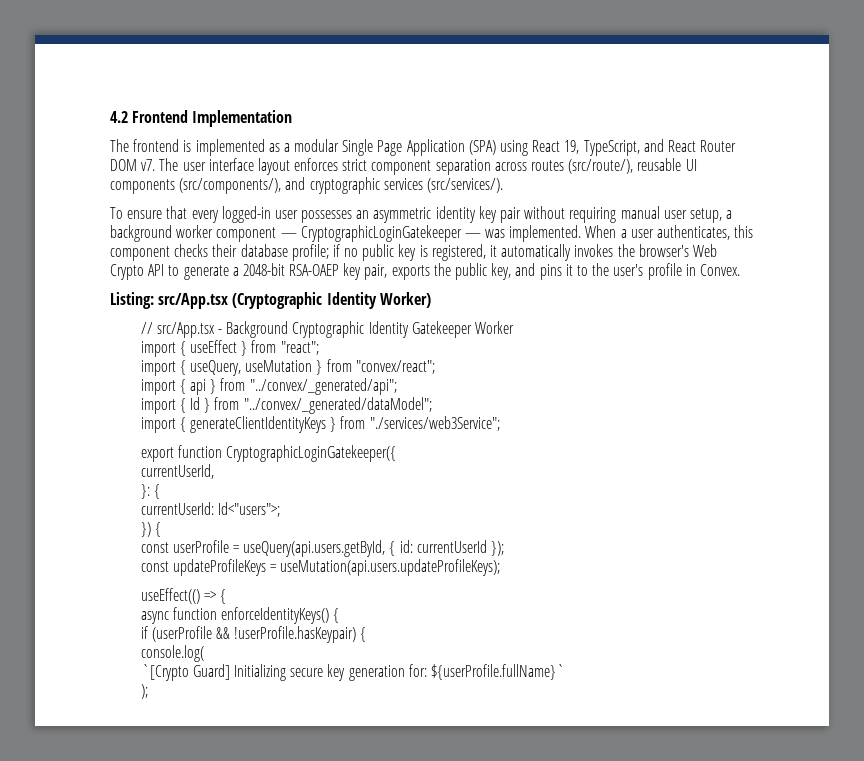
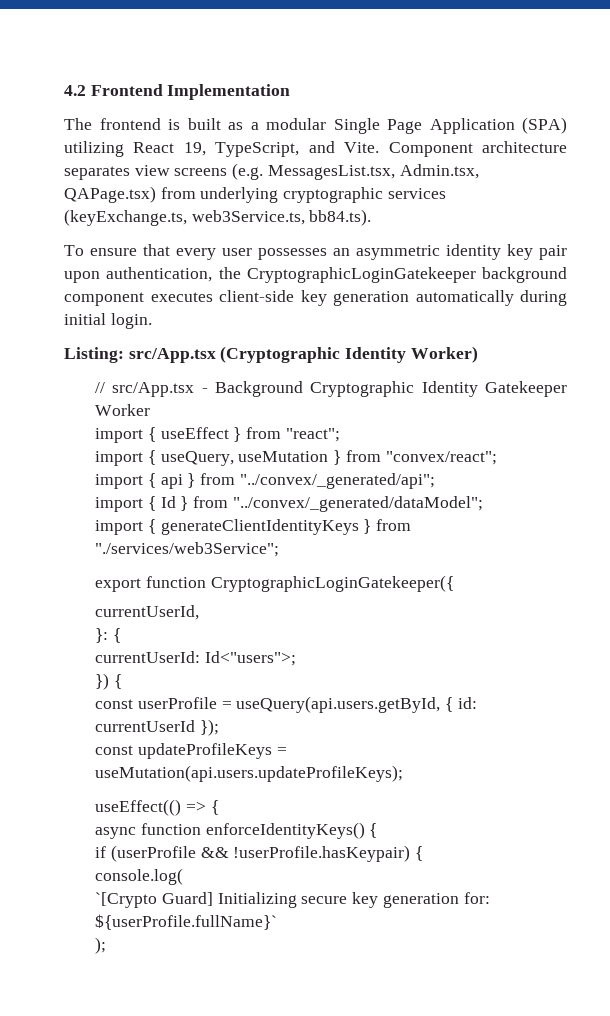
[195,139,265,156] implemented -> [187,118,221,130] built
[500,140,529,156] using -> [64,141,124,157] utilizing
[667,140,737,152] [110,158,697,175] [110,177,503,194] React Router DOM v7. The user interface layout enforces strict component separation across routes (src/route/), reusable UI components (src/components/), and cryptographic services (src/services/). -> [344,141,567,157] [64,163,479,180] [64,186,446,203] [64,209,372,226] Vite. Component architecture separates view screens (e.g. MessagesList.tsx, Admin.tsx, QAPage.tsx) from underlying cryptographic services (keyExchange.ts, web3Service.ts, bb84.ts).
[221,206,271,223] logged-in -> (216, 254) none
[524,206,733,223] [110,225,754,242] [110,244,717,261] [110,263,740,280] without requiring manual user setup, a background worker component — CryptographicLoginGatekeeper — was implemented. When a user authenticates, this component checks their database profile; if no public key is registered, it automatically invokes the browser's Web Crypto API to generate a 2048-bit RSA-OAEP key pair, exports the public key, and pins it to the user's profile in Convex. -> [64,267,567,283] [64,290,567,306] [64,313,152,329] upon authentication, the CryptographicLoginGatekeeper background component executes client-side key generation automatically during initial login.

